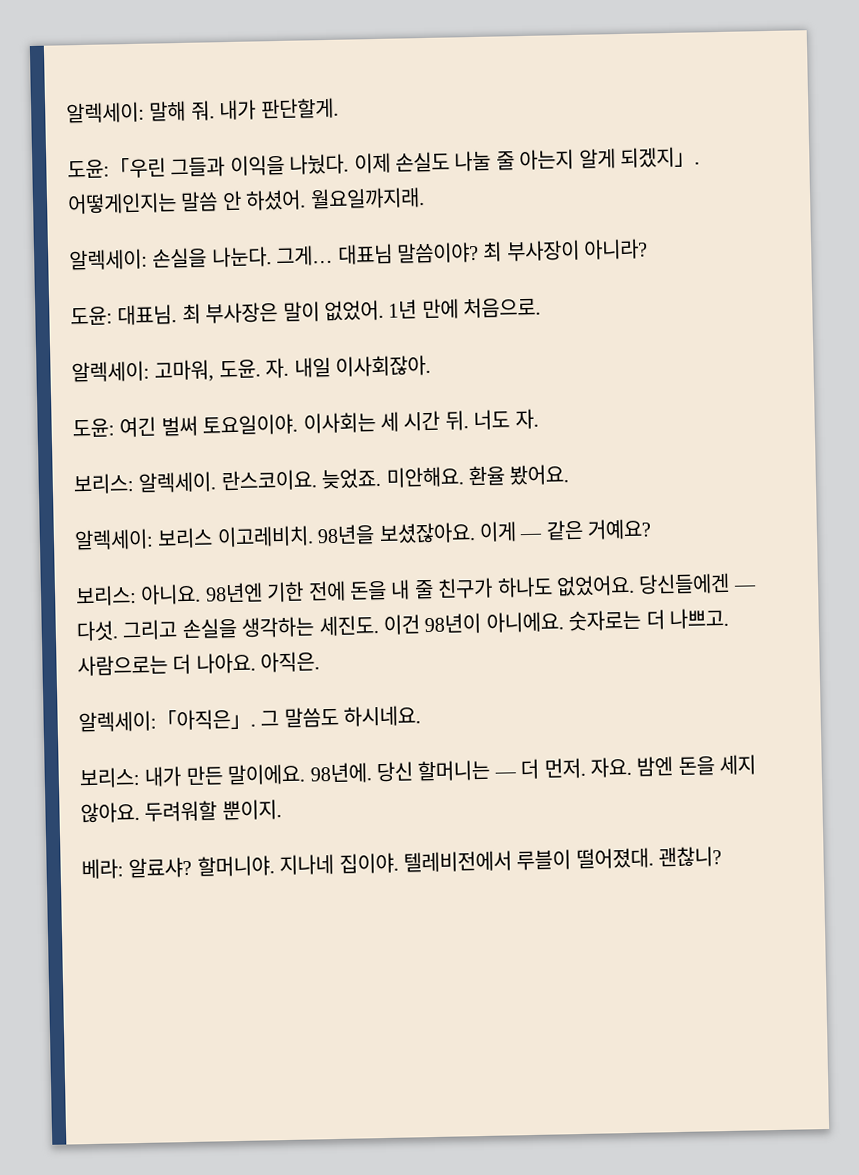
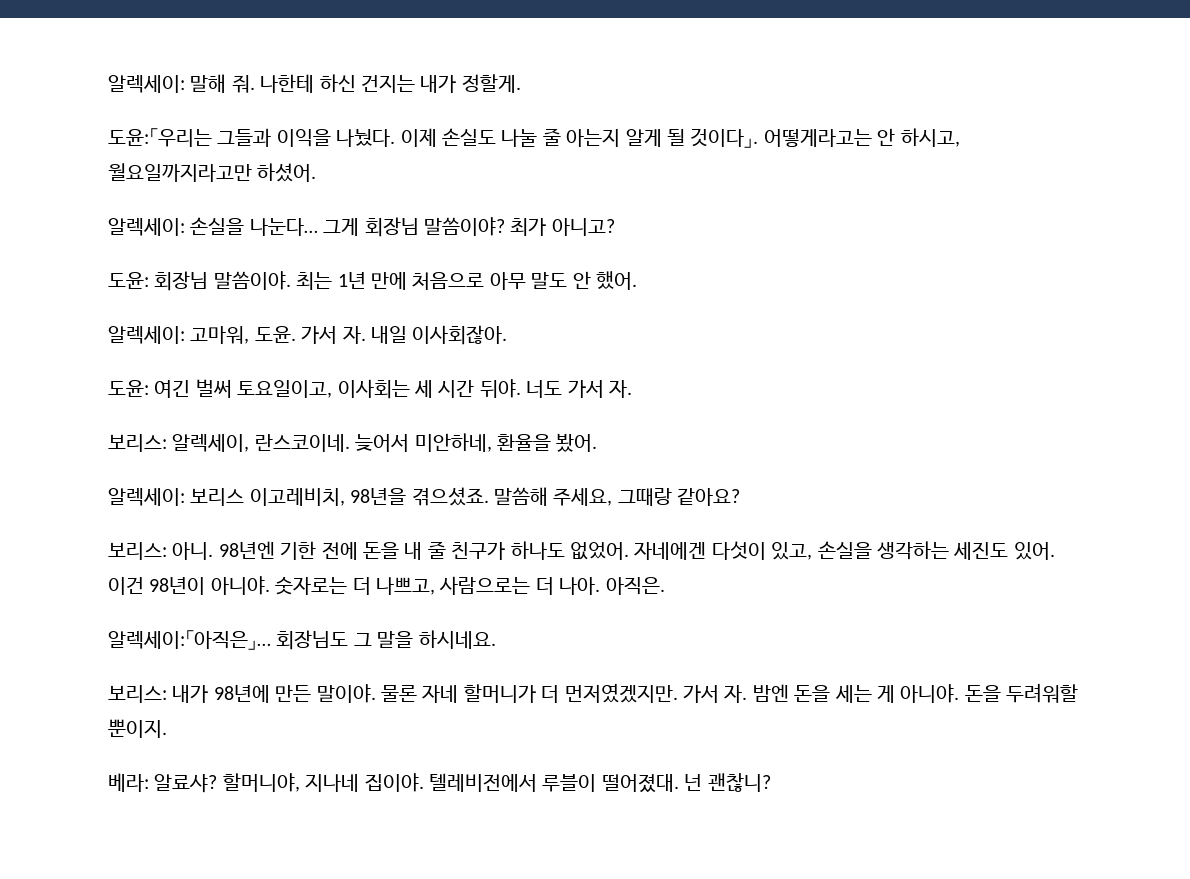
[219,97,339,121] 내가 판단할게. -> [260,74,521,93] 나한테 하신 건지는 내가 정할게.
[129,157,166,179] 우린 -> [158,129,212,147] 우리는
[619,146,700,169] [67,190,242,215] 되겠지」. 어떻게인지는 말씀 안 -> [666,128,960,148] [108,163,252,182] 될 것이다」. 어떻게라고는 안 하시고, 월요일까지라고만
[309,187,425,210] 월요일까지래. -> (317, 172) none
[211,238,649,268] [70,296,542,326] 나눈다. 그게… 대표님 말씀이야? 최 부사장이 아니라? // 도윤: 대표님. 최 부사장은 말이 없었어. 1년 만에 처음으로. -> [249,217,615,237] [108,271,637,291] 나눈다… 그게 회장님 말씀이야? 최가 아니고? // 도윤: 회장님 말씀이야. 최는 1년 만에 처음으로 아무 말도 안 했어.
(261, 369) none -> [301,326,338,344] 가서
[202,413,299,436] 토요일이야. -> [237,380,333,398] 토요일이고,
[444,409,511,431] 뒤. 너도 -> [479,379,604,398] 뒤야. 너도 가서
[138,464,570,493] [74,518,653,551] [75,583,202,607] 알렉세이. 란스코이요. 늦었죠. 미안해요. 환율 봤어요. // 알렉세이: 보리스 이고레비치. 98년을 보셨잖아요. 이게 — 같은 거예요? // 보리스: 아니요. -> [172,433,598,452] [108,487,741,506] [108,542,214,560] 알렉세이, 란스코이네. 늦어서 미안하네, 환율을 봤어. // 알렉세이: 보리스 이고레비치, 98년을 겪으셨죠. 말씀해 주세요, 그때랑 같아요? // 보리스: 아니.
[555,572,757,597] [76,615,379,642] 없었어요. 당신들에겐 — 다섯. 그리고 손실을 생각하는 세진도. -> [569,541,1055,560] 없었어. 자네에겐 다섯이 있고, 손실을 생각하는 세진도 있어.
[485,611,564,633] 아니에요. -> [210,576,270,595] 아니야.
[668,607,729,630] 나쁘고. -> [376,577,435,595] 나쁘고,
[195,652,256,674] 나아요. -> [559,577,601,595] 나아.
[250,706,339,729] . 그 말씀도 -> [257,630,414,650] … 회장님도 그 말을
[185,754,757,786] [80,801,140,824] 만든 말이에요. 98년에. 당신 할머니는 — 더 먼저. 자요. 밤엔 돈을 세지 않아요. -> [213,683,1001,703] 98년에 만든 말이야. 물론 자네 할머니가 더 먼저였겠지만. 가서 자. 밤엔 돈을 세는 게 아니야. 돈을
[196,855,275,877] 할머니야. -> [222,773,300,792] 할머니야,
(654, 858) none -> [684,774,703,791] 넌

